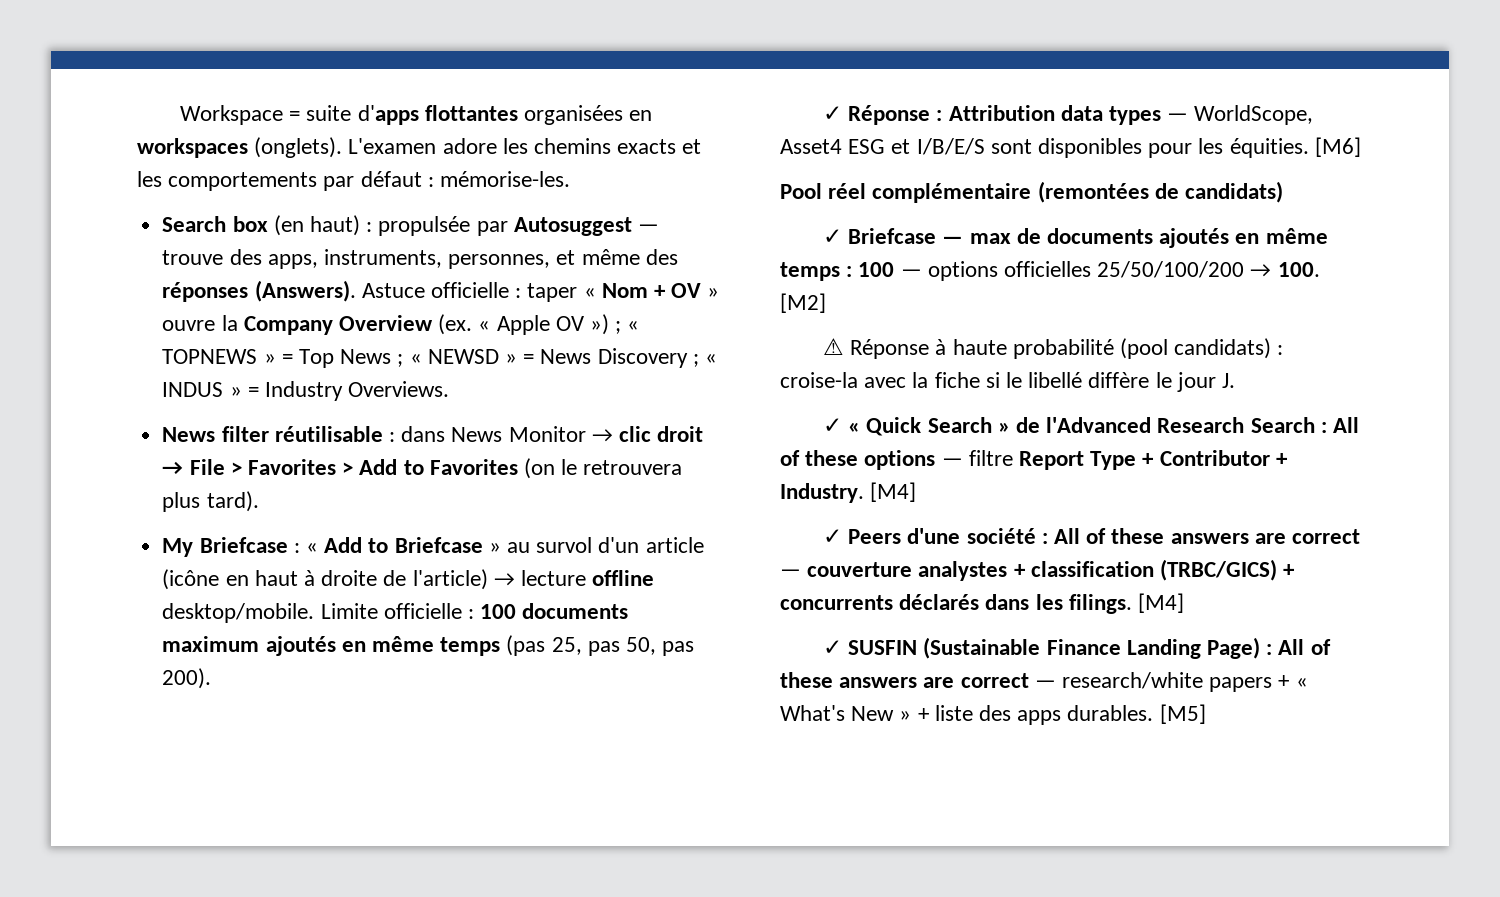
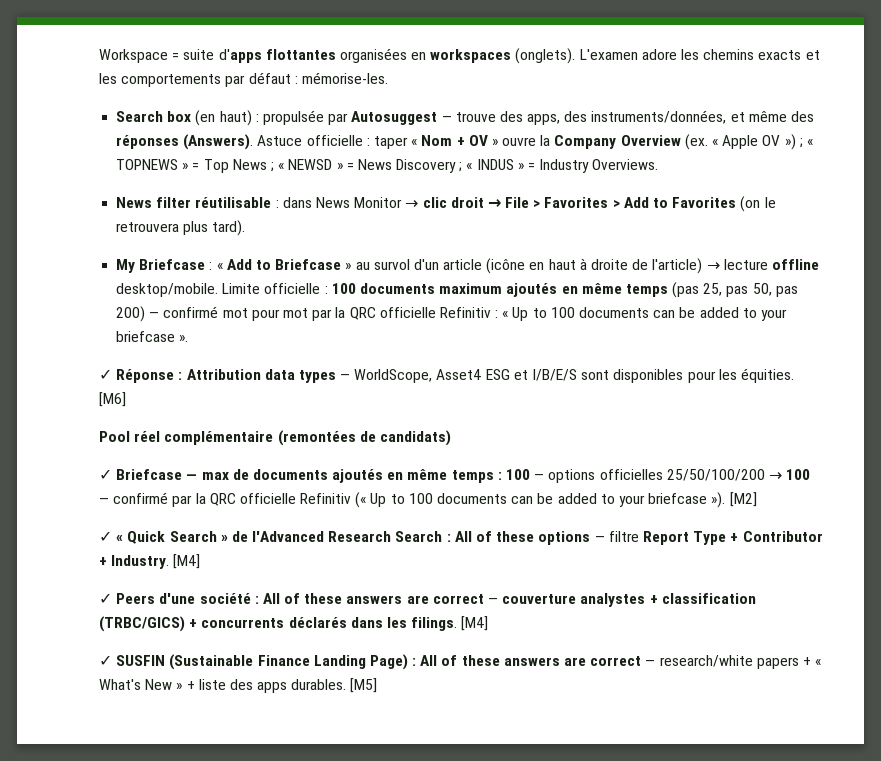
[323,249,551,269] instruments, personnes, -> [564,110,727,124] des instruments/données,
[162,668,212,689] 200). -> [116,306,787,322] [116,331,189,342] 200) — confirmé mot pour mot par la QRC officielle Refinitiv : « Up to 100 documents can be added to your briefcase ».
[1277,262,1320,277] [780,293,826,313] [822,338,1284,359] [780,372,1236,392] 100. [M2] // ⚠ Réponse à haute probabilité (pool candidats) : croise-la avec la fiche si le libellé diffère le jour J. -> [786,469,811,480] [99,492,757,508] 100 — confirmé par la QRC officielle Refinitiv (« Up to 100 documents can be added to your briefcase »). [M2]

